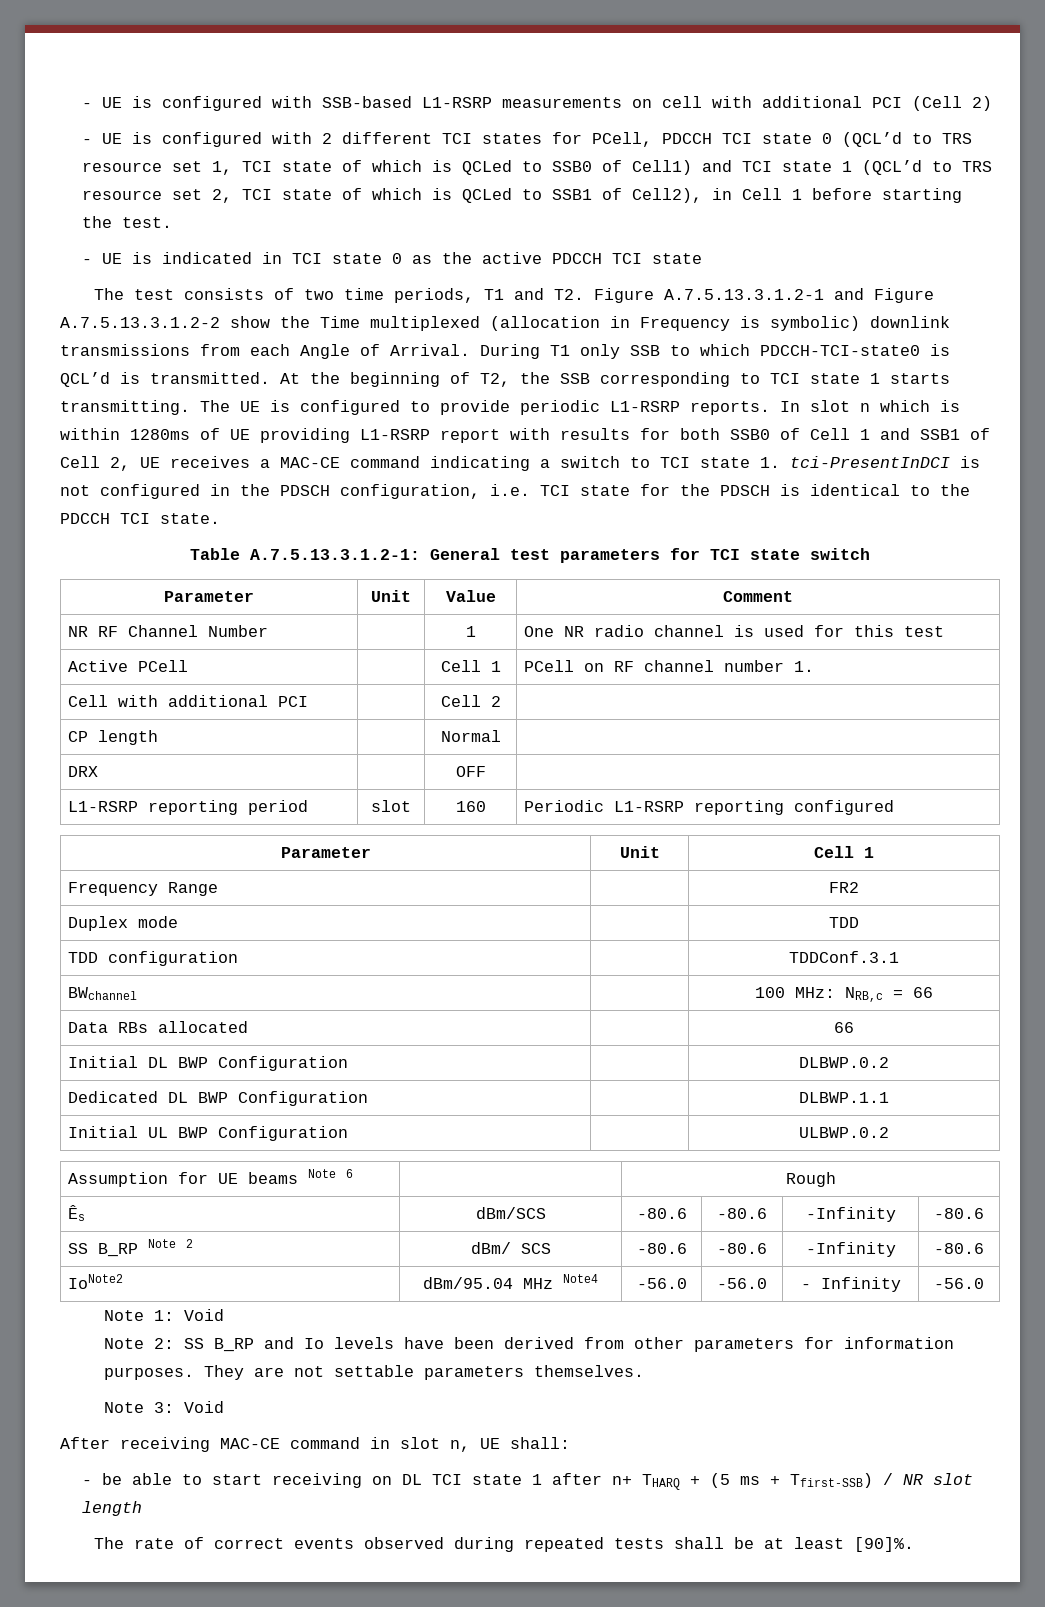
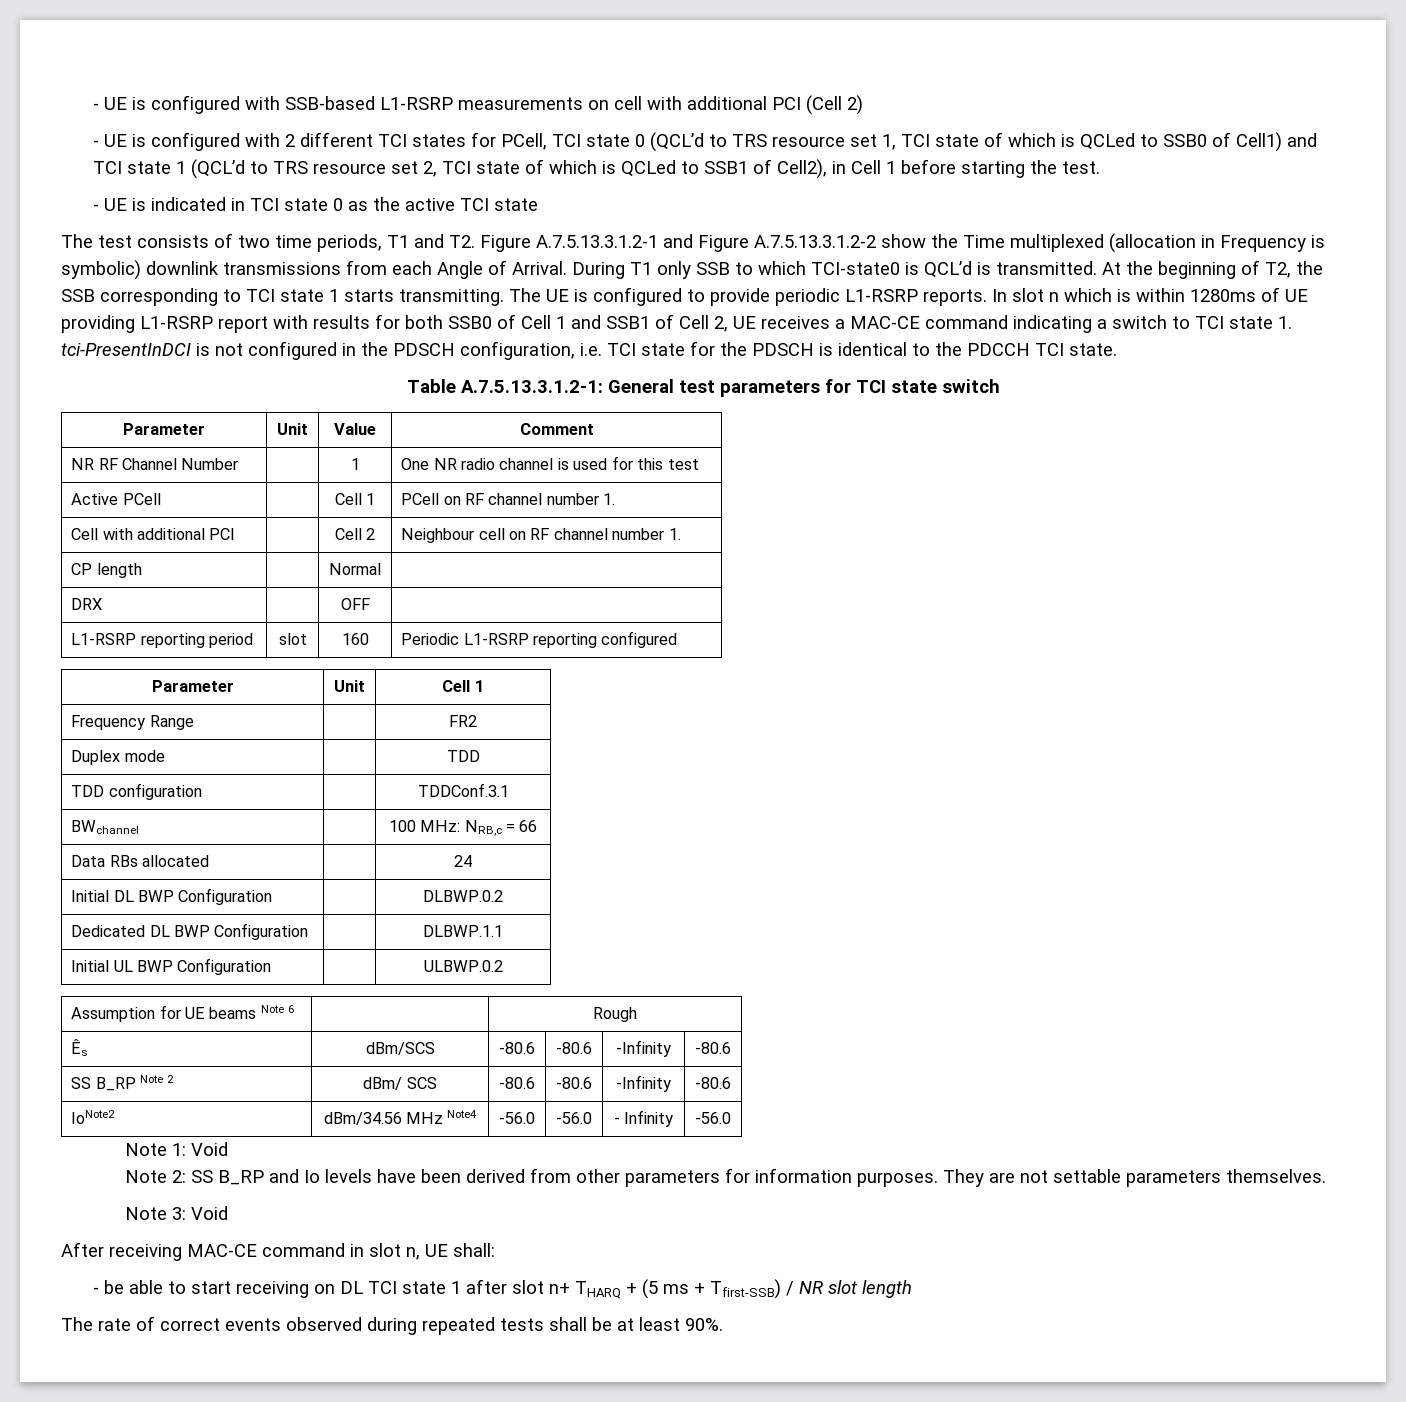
[661,133,712,144] PDCCH -> (547, 141) none
[551,253,602,264] PDCCH -> (455, 204) none
[760,345,920,356] PDCCH-TCI-state0 -> [811,262,900,275] TCI-state0
(501, 701) none -> [401,528,681,543] Neighbour cell on RF channel number 1.
[834,1022,854,1033] 66 -> [454,855,472,867] 24
[423,1277,513,1289] dBm/95.04 -> [323,1112,402,1125] dBm/34.56
(602, 1479) none -> [511,1280,544,1294] slot
[854,1537,915,1552] [90]%. -> [685,1318,723,1331] 90%.

